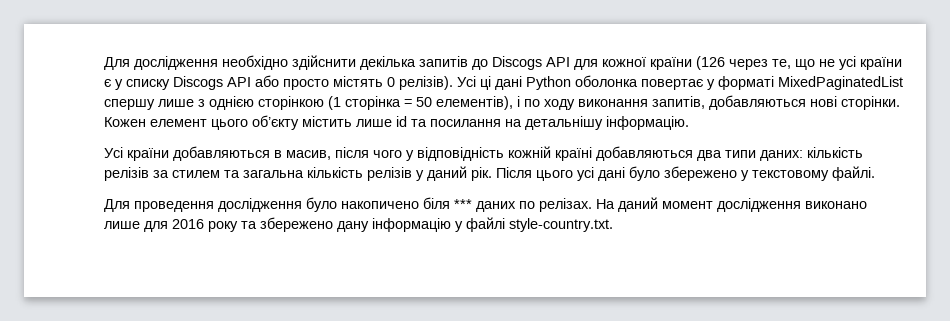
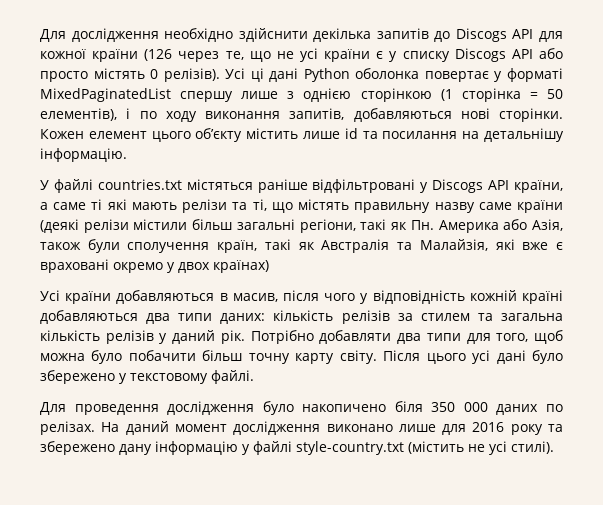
(689, 123) none -> [40,179,564,193] [40,199,563,213] [40,219,564,233] [40,239,564,253] [40,259,269,273] // У файлі countries.txt містяться раніше відфільтровані у Discogs API країни, а саме ті які мають релізи та ті, що містять правильну назву саме країни (деякі релізи містили більш загальні регіони, такі як Пн. Америка або Азія, також були сполучення країн, такі як Австралія та Малайзія, які вже є враховані окремо у двох країнах)
(492, 174) none -> [250,330,564,344] [40,350,377,364] Потрібно добавляти два типи для того, щоб можна було побачити більш точну карту світу.
[454,199,472,209] *** -> [431,402,488,412] 350 000
[509,218,613,232] style-country.txt. -> [296,441,554,455] style-country.txt (містить не усі стилі).

